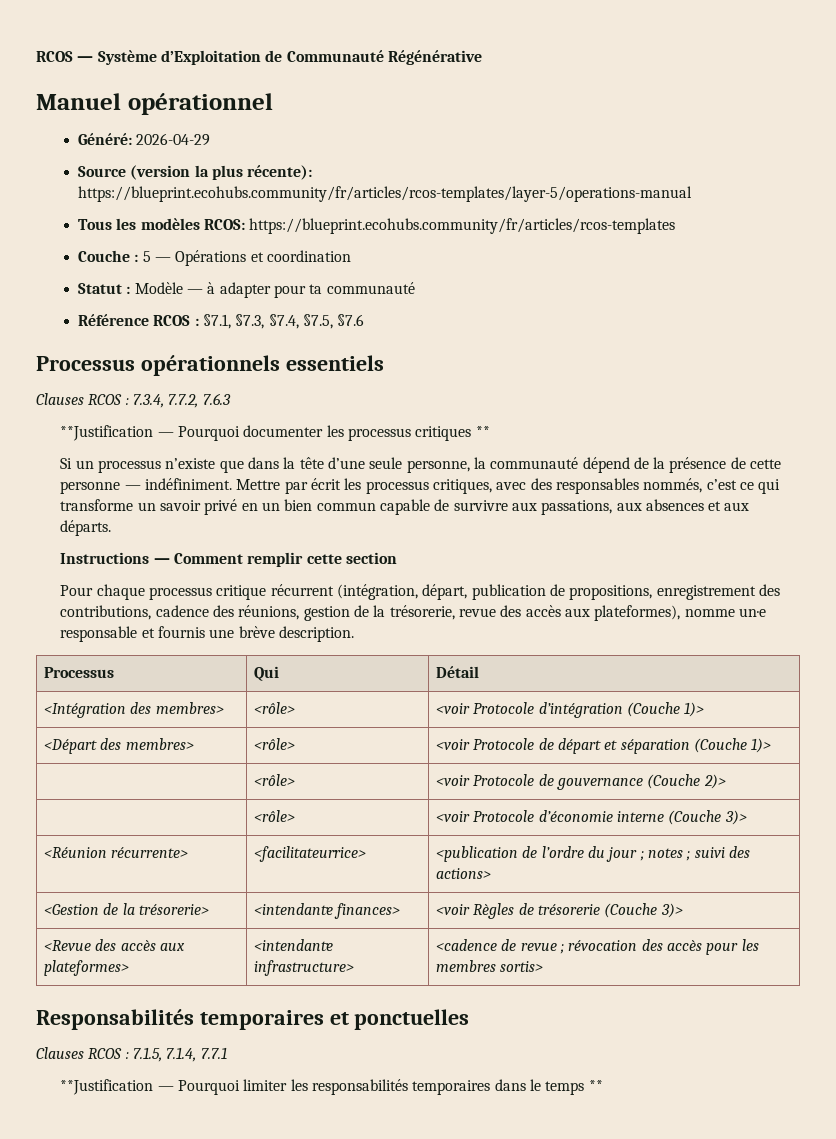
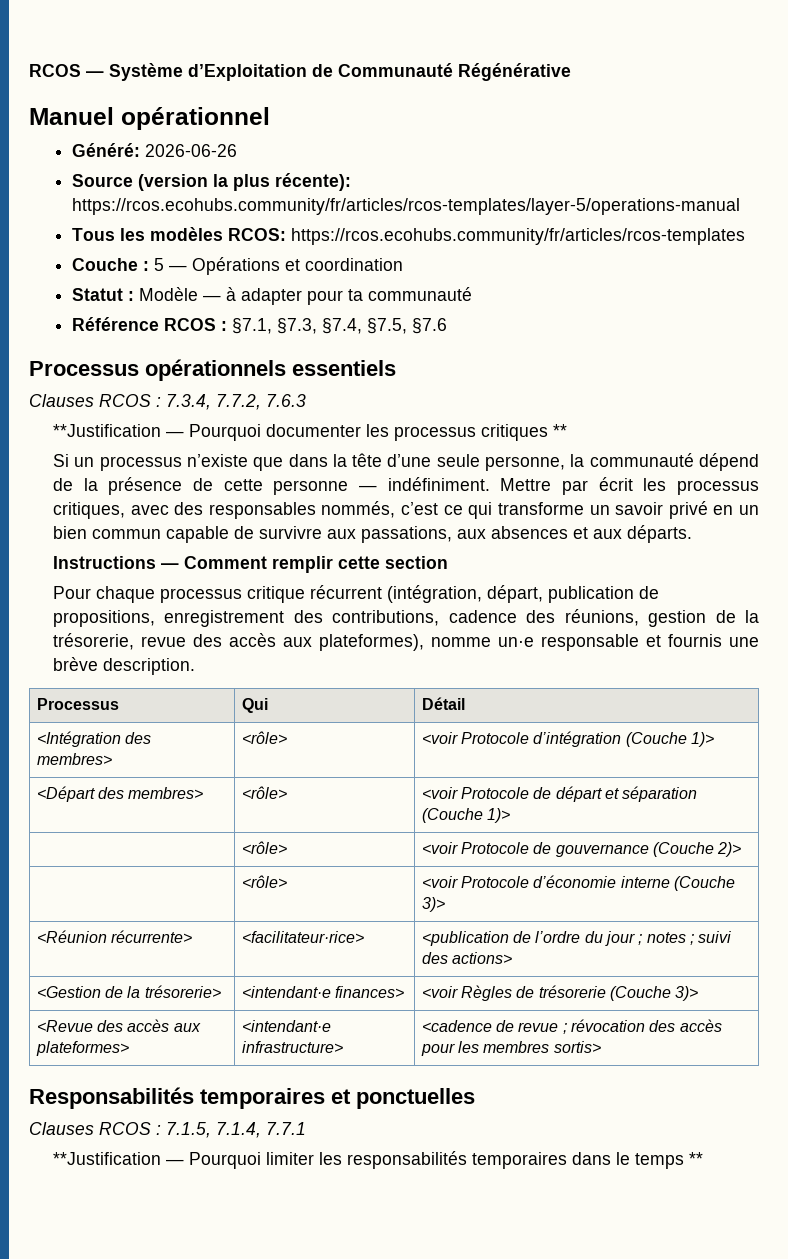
[136,133,211,146] 2026-04-29 -> [145,144,238,157] 2026-06-26
[77,186,692,202] https://blueprint.ecohubs.community/fr/articles/rcos-templates/layer-5/operations-manual -> [72,198,741,215] https://rcos.ecohubs.community/fr/articles/rcos-templates/layer-5/operations-manual
[249,218,676,234] https://blueprint.ecohubs.community/fr/articles/rcos-templates -> [291,228,746,245] https://rcos.ecohubs.community/fr/articles/rcos-templates

